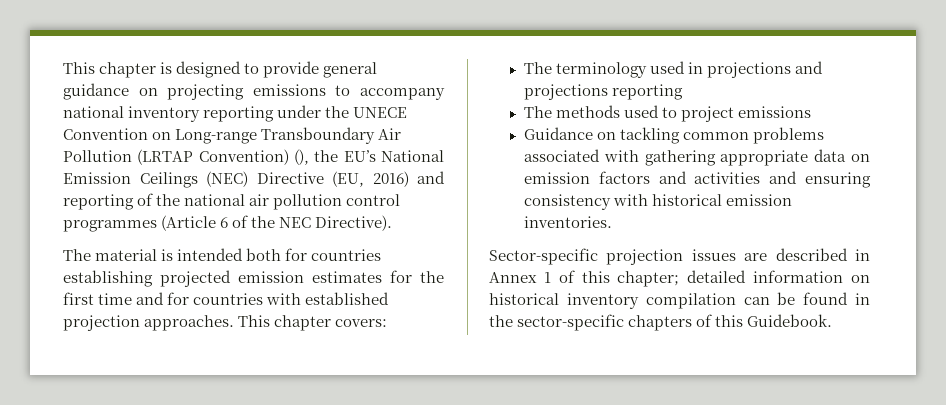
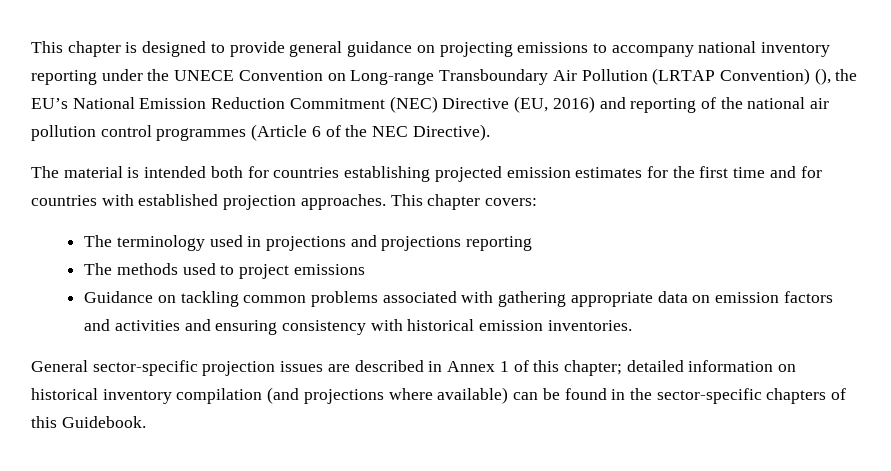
[139,172,198,188] Ceilings -> [211,97,385,109] Reduction Commitment
[489,248,598,265] Sector-specific -> [31,360,198,376] General sector-specific
(736, 301) none -> [267,387,509,404] (and projections where available)

